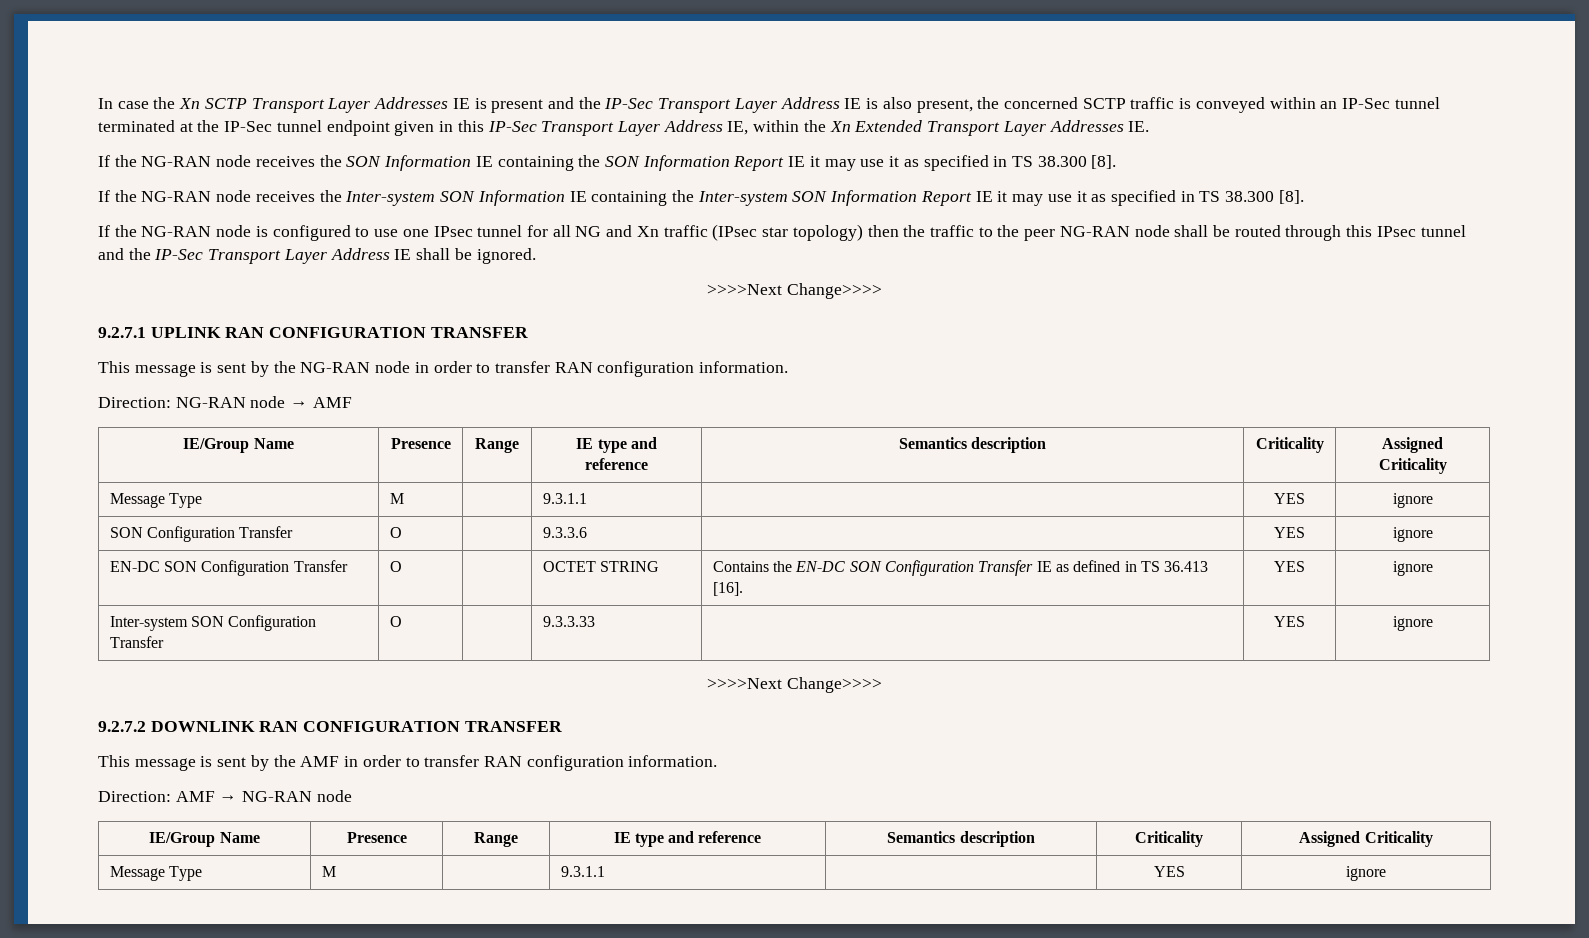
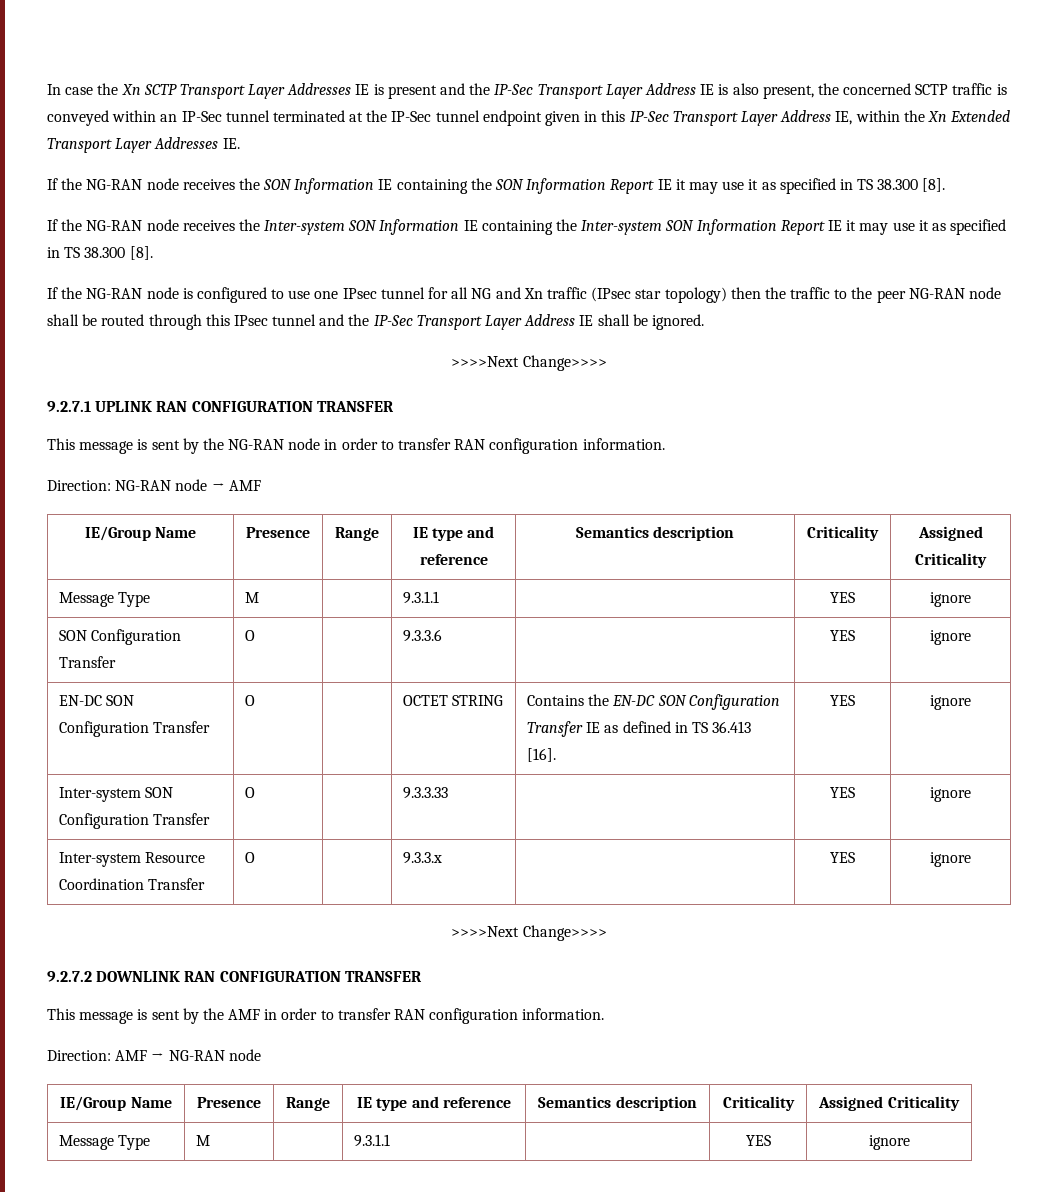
(1433, 623) none -> [59,852,206,867] [59,878,206,890] [245,852,256,863] [403,852,443,864] [830,852,855,863] [930,852,971,867] // Inter-system Resource Coordination Transfer | O | | 9.3.3.x | | YES | ignore

